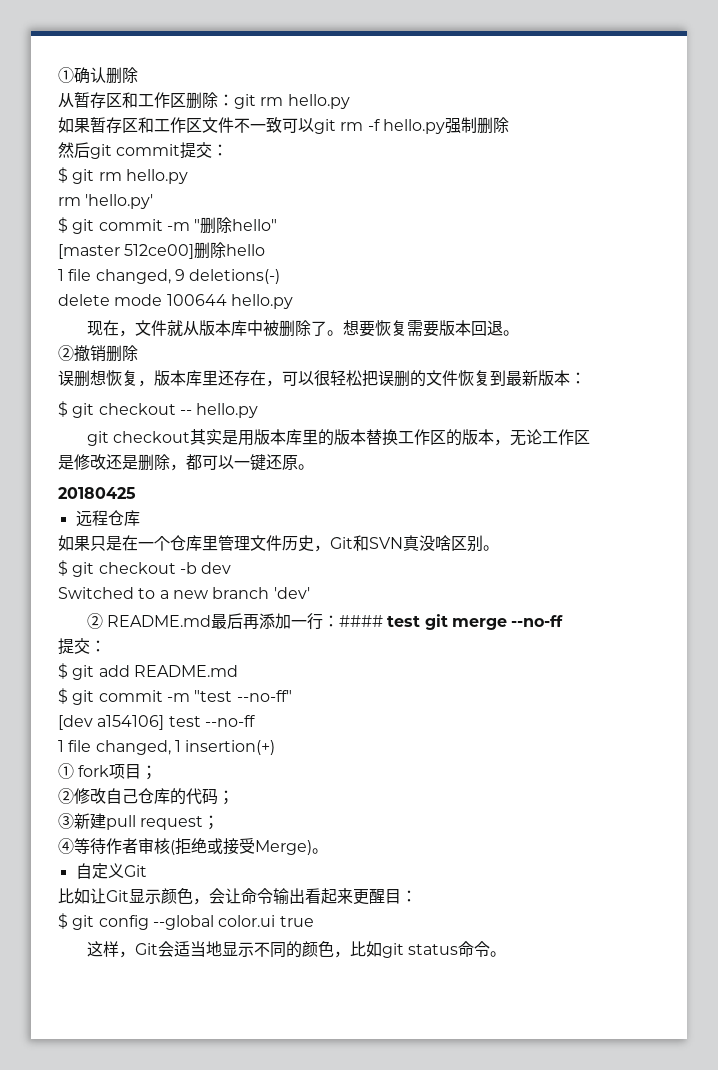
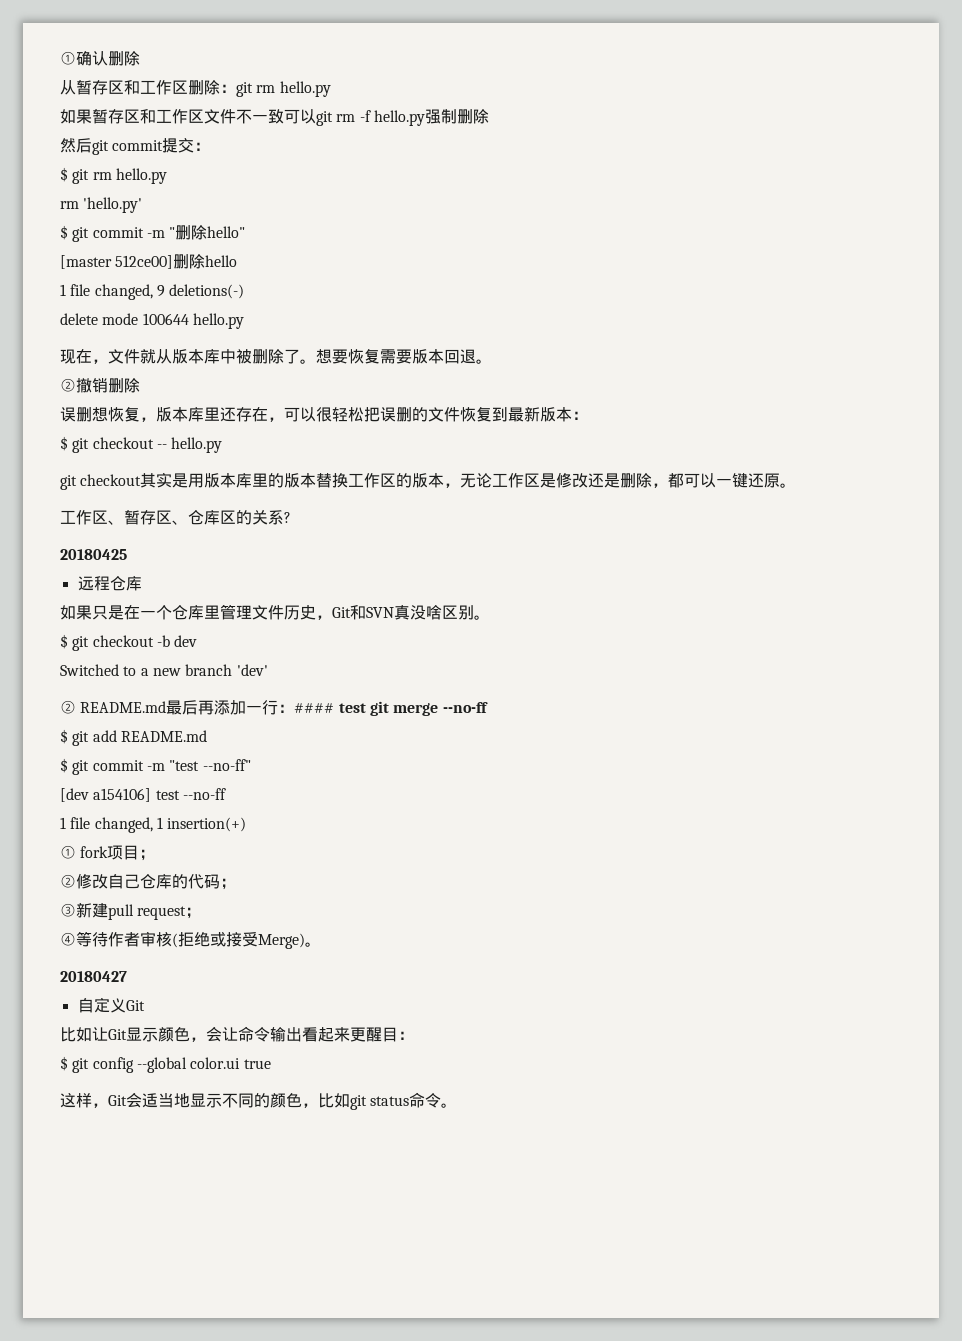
(314, 467) none -> [60,510,291,525] // 工作区、暂存区、仓库区的关系?
[58,638,106,655] // 提交： -> (488, 707) none
(328, 851) none -> [60,971,127,982] // 20180427

